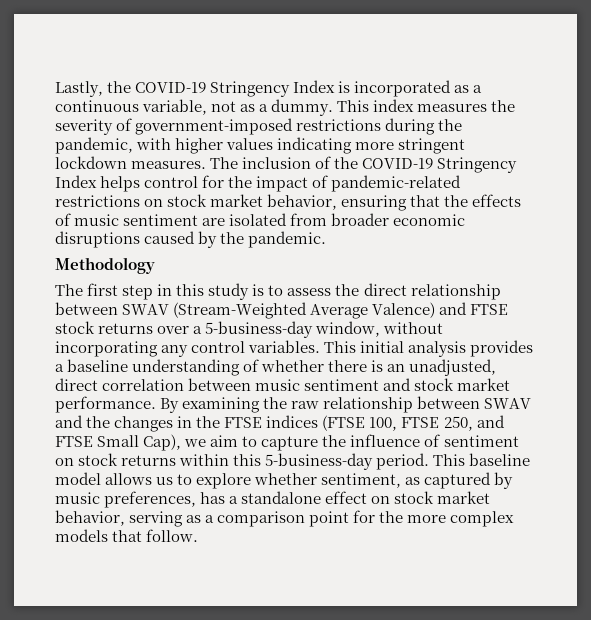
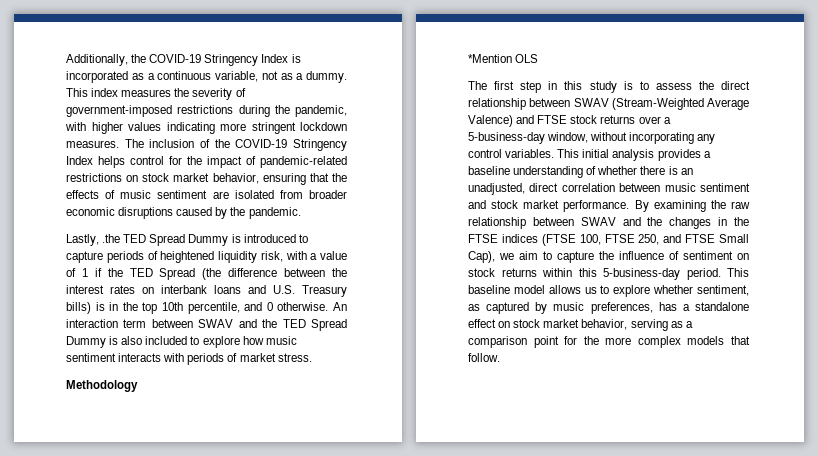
[55,81,103,97] Lastly, -> [66,54,128,66] Additionally,
(327, 239) none -> [66,234,308,246] [66,251,347,263] [66,268,347,280] [66,285,347,297] [66,302,347,314] [66,319,347,331] [66,336,297,348] [66,353,312,365] // Lastly, .the TED Spread Dummy is introduced to capture periods of heightened liquidity risk, with a value of 1 if the TED Spread (the difference between the interest rates on interbank loans and U.S. Treasury bills) is in the top 10th percentile, and 0 otherwise. An interaction term between SWAV and the TED Spread Dummy is also included to explore how music sentiment interacts with periods of market stress.
(155, 265) none -> [468,54,539,63] // *Mention OLS

